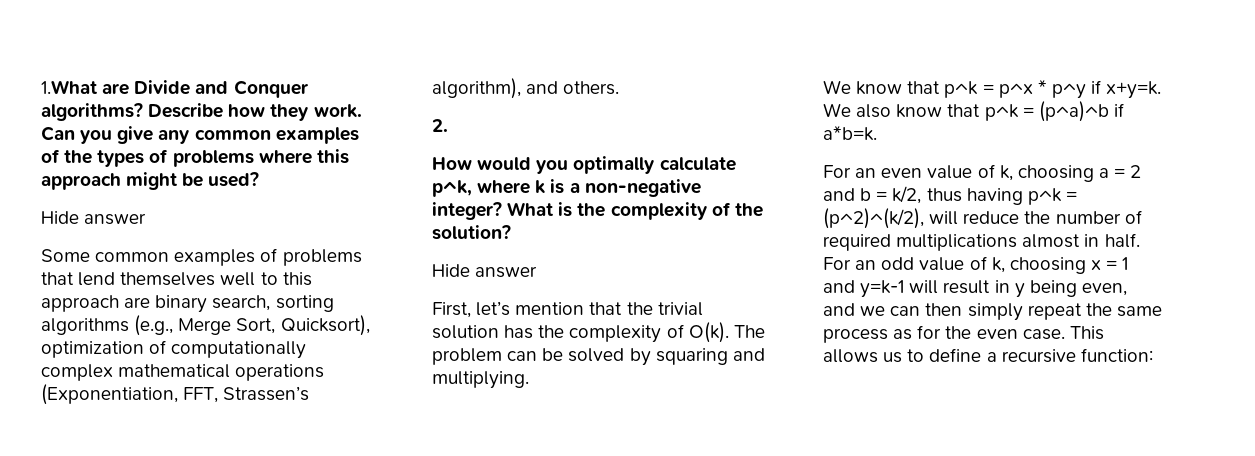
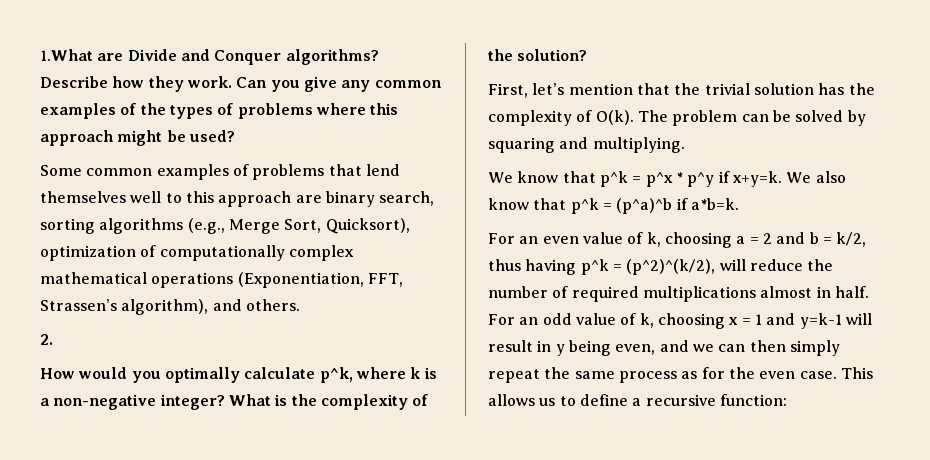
[41,211,147,225] // Hide answer -> (235, 136) none
[432,264,538,278] // Hide answer -> (588, 55) none

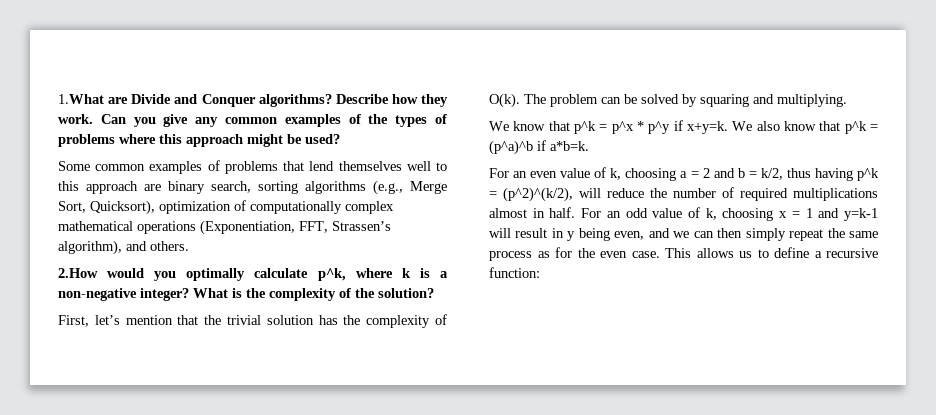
[40,334,53,345] [40,368,75,379] 2. // How -> [58,268,98,278] 2.How

